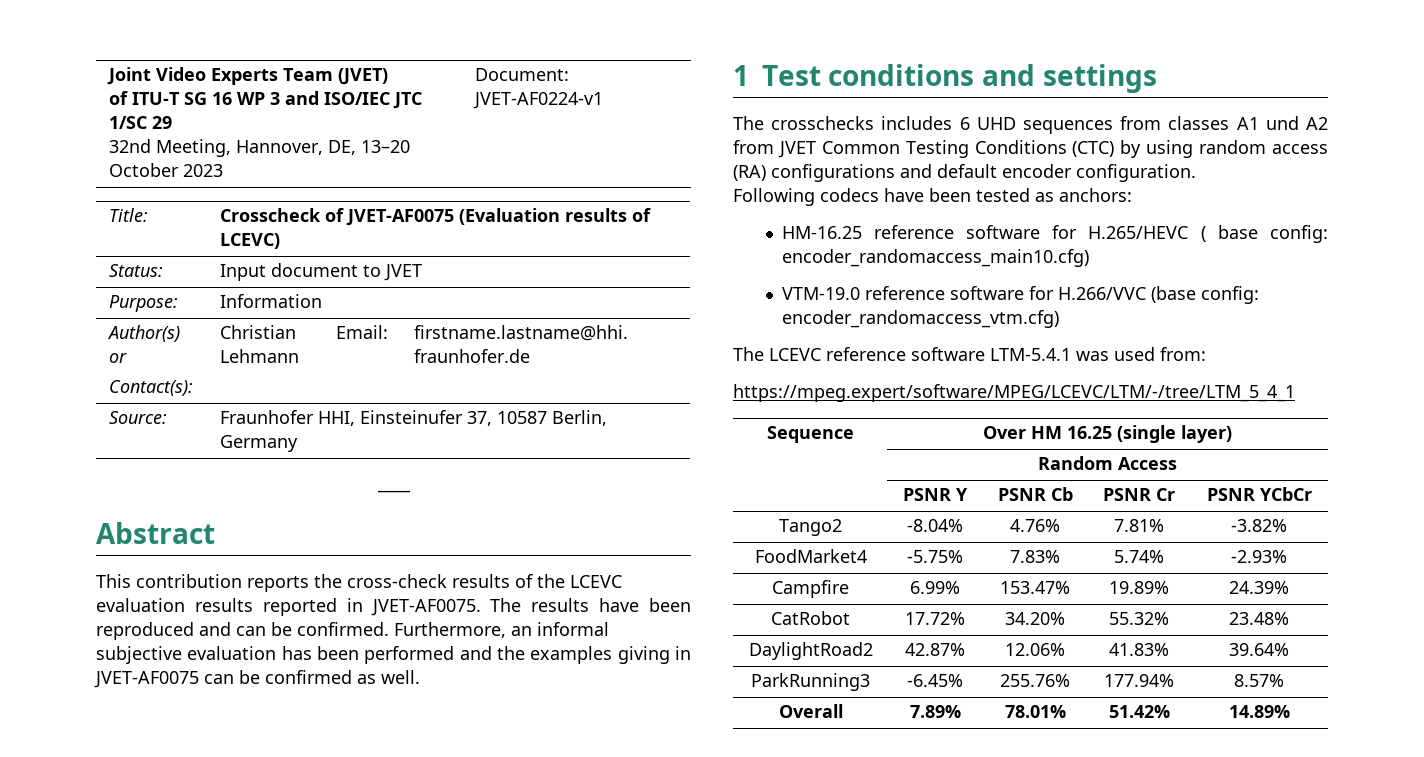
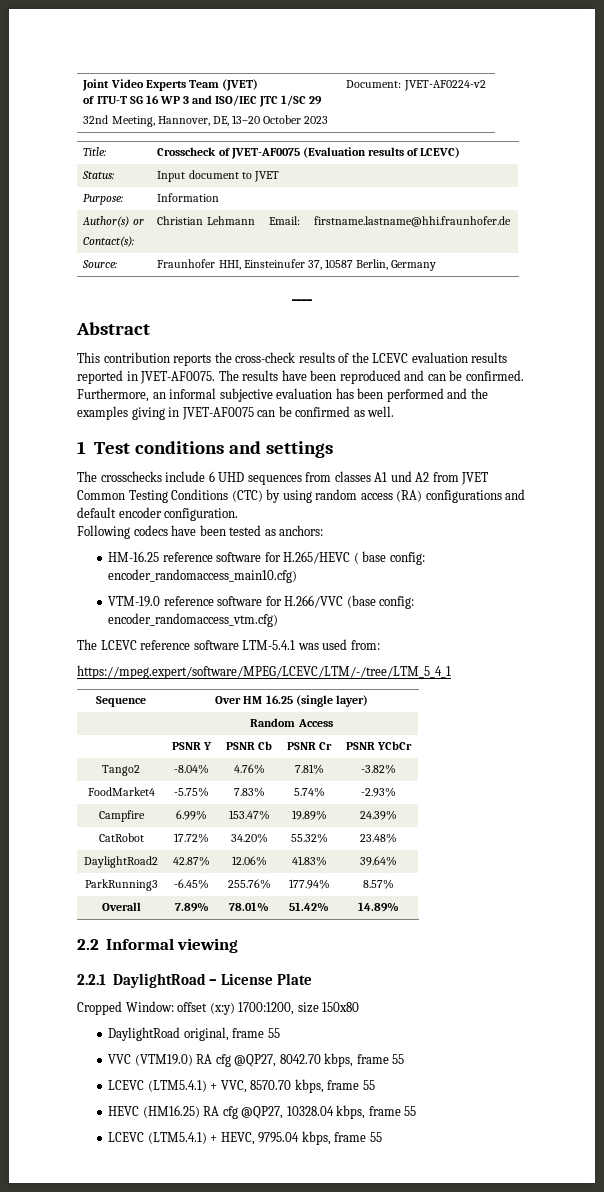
[472,92,603,109] JVET-AF0224-v1 -> [403,80,486,91] JVET-AF0224-v2
[881,116,953,130] includes -> [165,471,206,482] include
(1290, 711) none -> [77,938,238,953] [77,973,313,988] [77,1001,360,1015] [108,1027,280,1041] [108,1053,405,1067] [108,1079,375,1093] [108,1105,417,1119] [108,1131,382,1145] // 2.2 Informal viewing // 2.2.1 DaylightRoad – License Plate // Cropped Window: offset (x:y) 1700:1200, size 150x80 // DaylightRoad original, frame 55 // VVC (VTM19.0) RA cfg @QP27, 8042.70 kbps, frame 55 // LCEVC (LTM5.4.1) + VVC, 8570.70 kbps, frame 55 // HEVC (HM16.25) RA cfg @QP27, 10328.04 kbps, frame 55 // LCEVC (LTM5.4.1) + HEVC, 9795.04 kbps, frame 55

